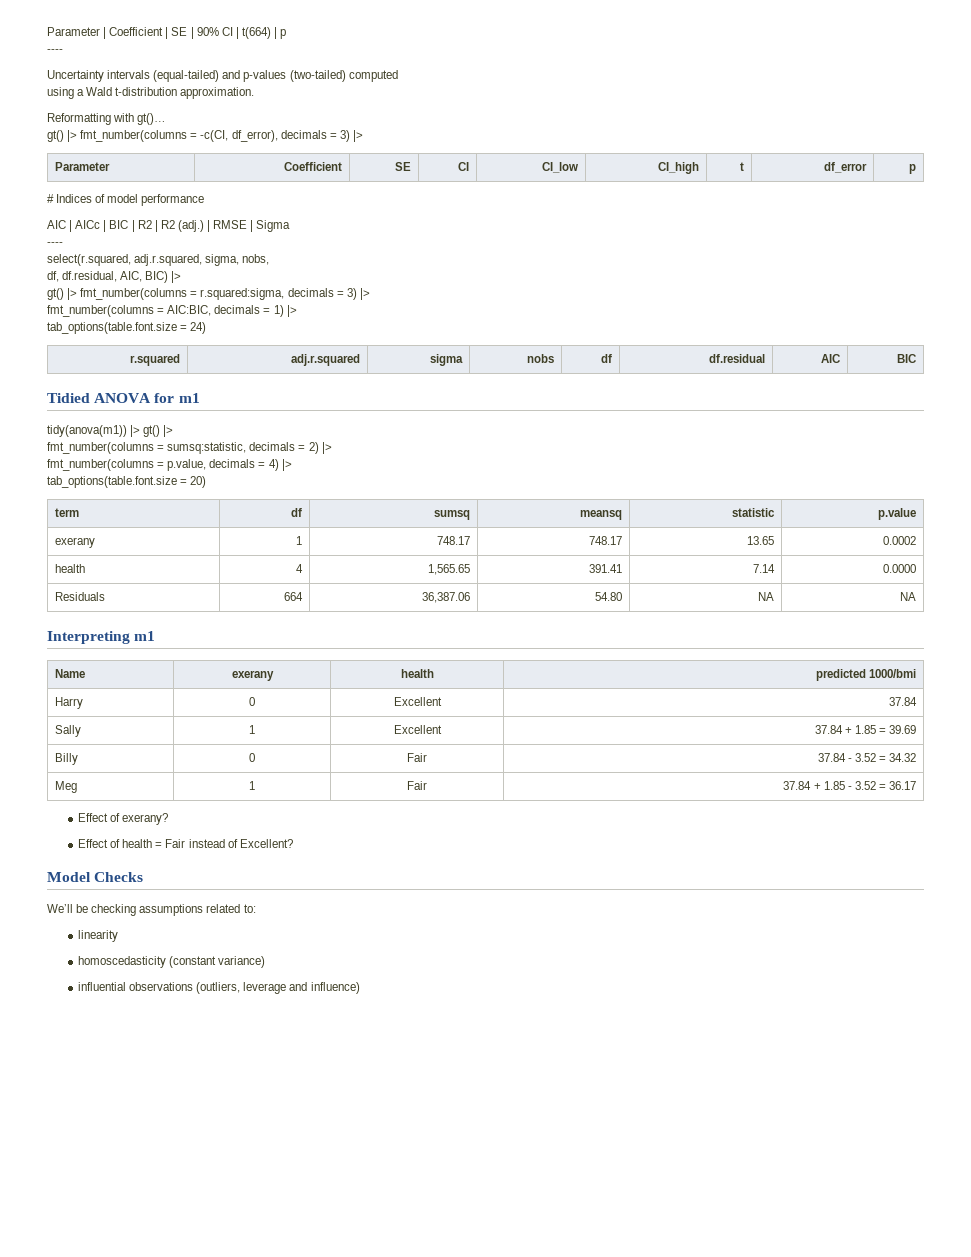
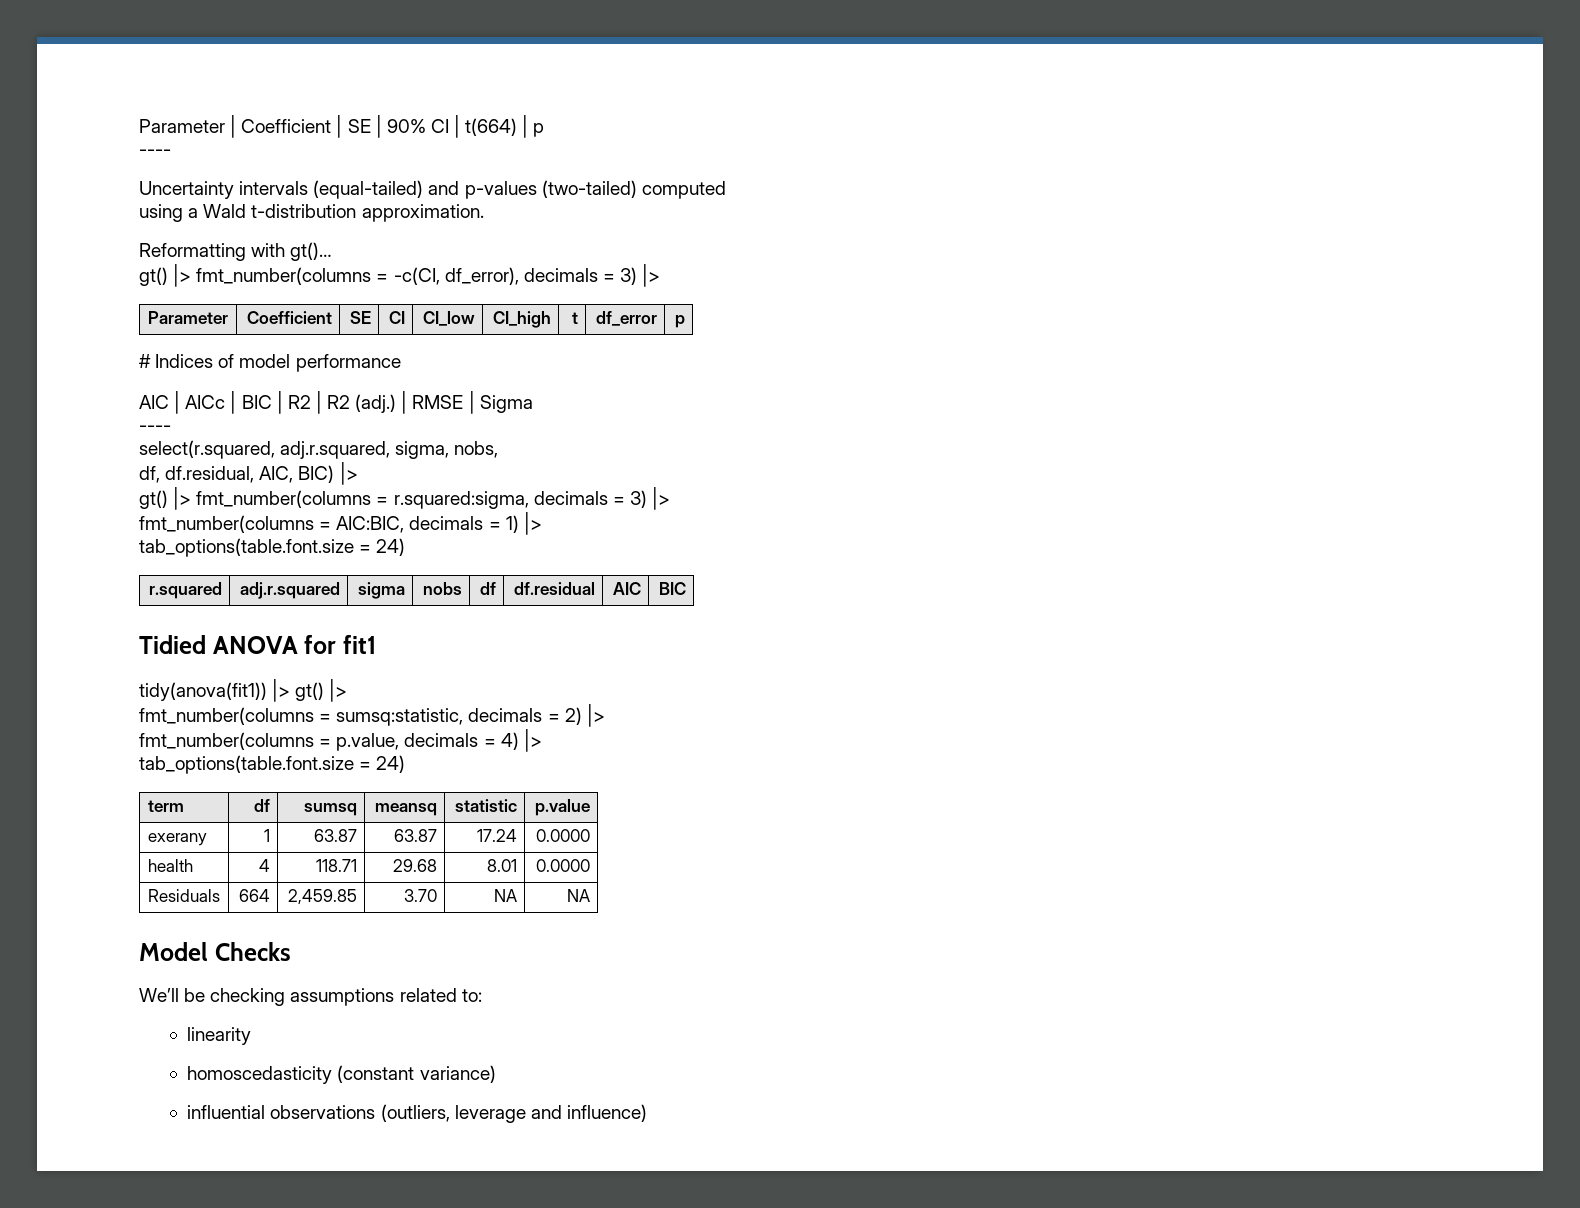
[178,393,200,403] [47,425,127,437] m1 // tidy(anova(m1)) -> [343,635,377,654] [139,682,267,701] fit1 // tidy(anova(fit1))
[190,476,207,488] 20) -> [376,755,406,773] 24)
[437,536,471,545] [589,536,623,545] [747,536,775,545] [883,536,917,545] 748.17 | 748.17 | 13.65 | 0.0002 -> [313,829,357,842] [393,829,437,842] [476,829,517,842] [535,829,590,842] 63.87 | 63.87 | 17.24 | 0.0000
[428,564,471,575] [589,564,623,573] [753,564,776,573] 1,565.65 | 391.41 | 7.14 -> [315,859,357,872] [392,859,437,872] [486,859,517,872] 118.71 | 29.68 | 8.01
[422,592,471,603] [595,592,623,601] 36,387.06 | 54.80 -> [287,889,357,905] [403,889,437,902] 2,459.85 | 3.70
[47,631,156,644] [54,669,85,678] [231,670,274,681] [400,669,434,678] [815,669,917,681] [54,697,83,709] [249,697,255,706] [393,697,442,706] [889,697,918,706] [54,725,81,737] [249,725,255,734] [393,725,442,734] [814,725,917,734] [54,753,78,765] [249,753,255,762] [407,753,428,762] [817,753,917,762] [54,781,77,793] [249,781,255,790] [407,781,428,790] [783,781,917,790] [78,813,169,825] [78,839,293,848] // Interpreting m1 // Name | exerany | health | predicted 1000/bmi // Harry | 0 | Excellent | 37.84 // Sally | 1 | Excellent | 37.84 + 1.85 = 39.69 // Billy | 0 | Fair | 37.84 - 3.52 = 34.32 // Meg | 1 | Fair | 37.84 + 1.85 - 3.52 = 36.17 // Effect of exerany? // Effect of health = Fair instead of Excellent? -> (590, 895) none

